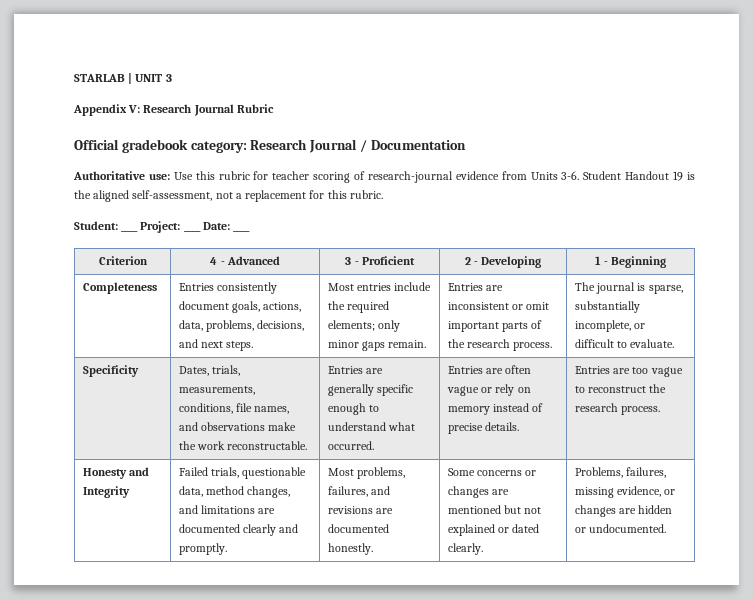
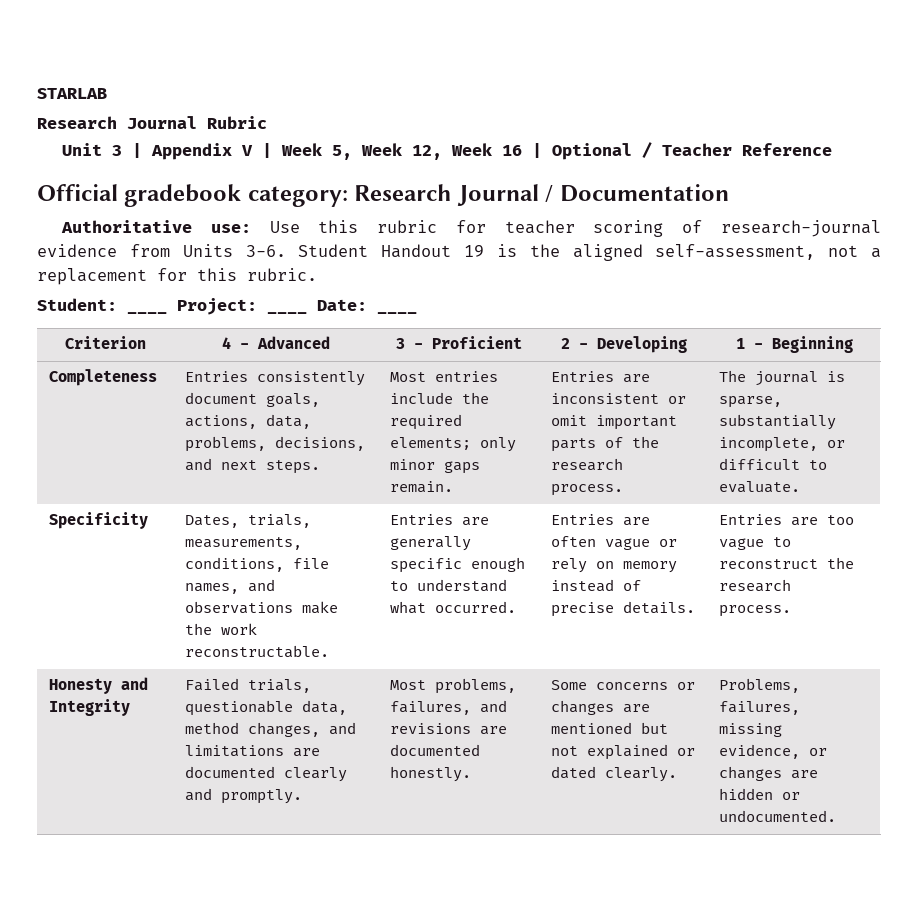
[128,73,172,84] [73,104,274,116] | UNIT 3 // Appendix V: Research Journal Rubric -> [37,116,267,129] [62,142,833,160] // Research Journal Rubric // Unit 3 | Appendix V | Week 5, Week 12, Week 16 | Optional / Teacher Reference

